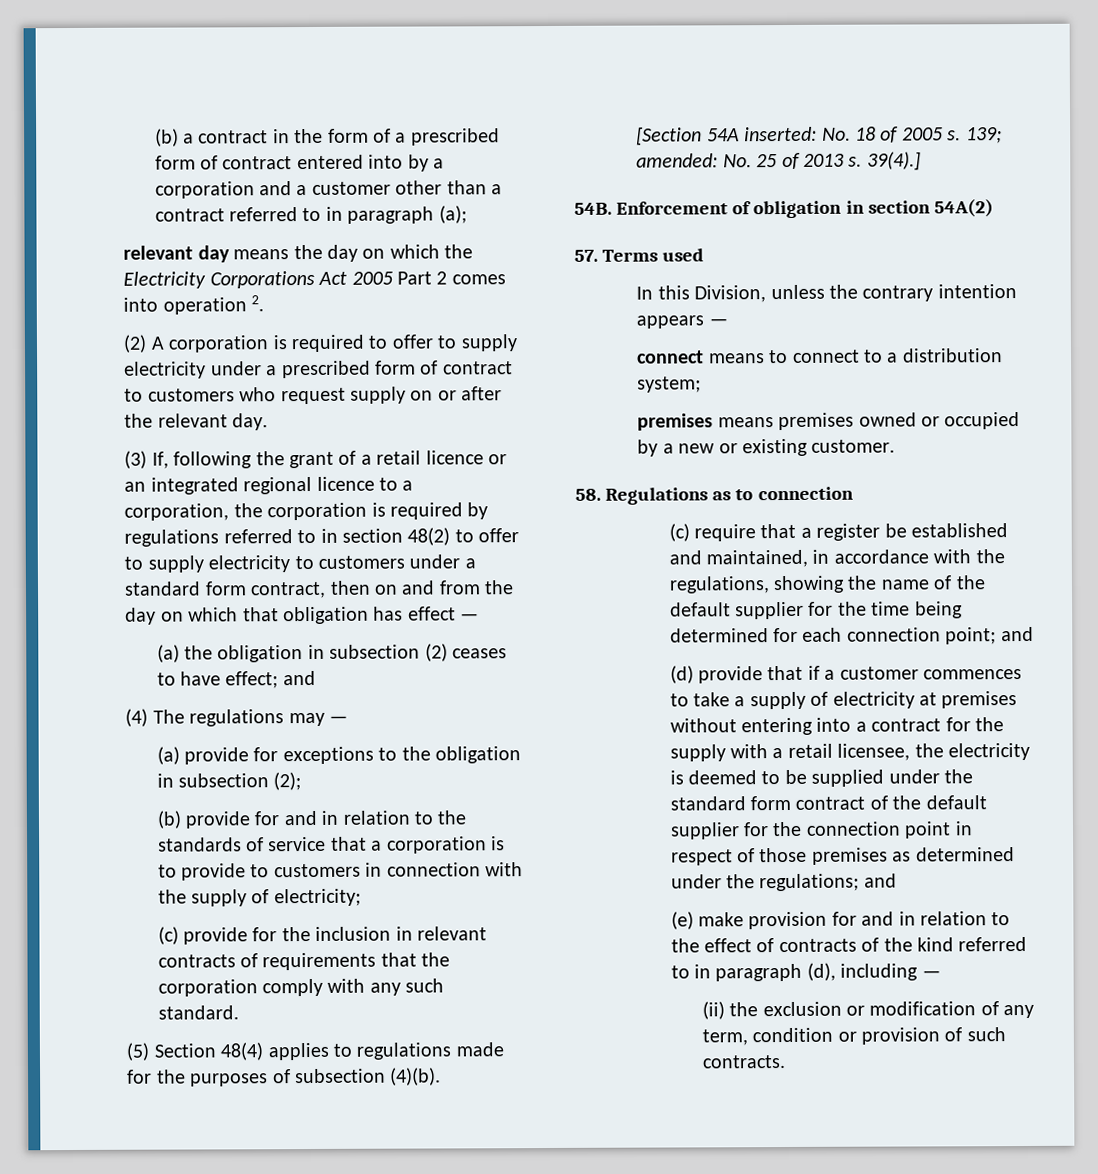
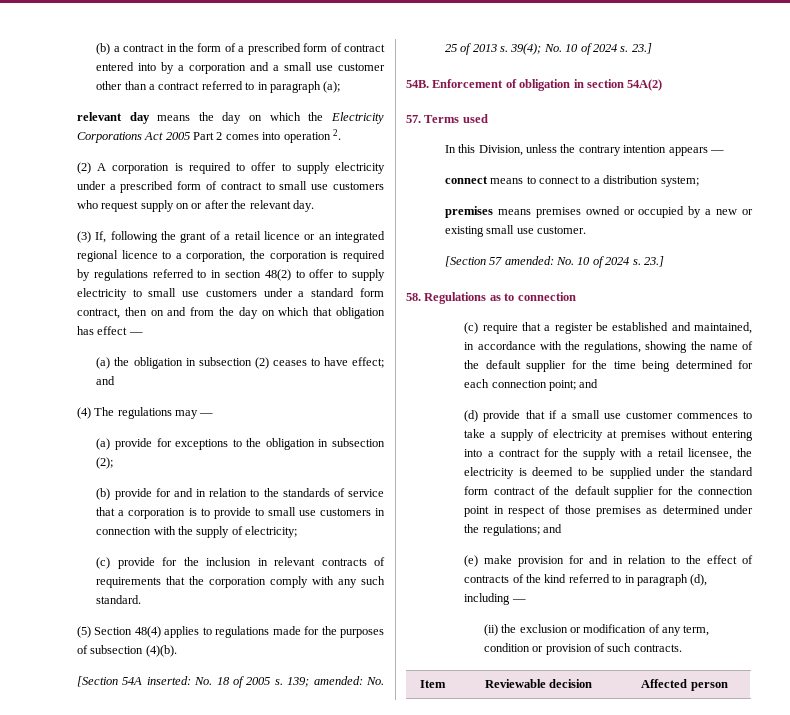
(308, 190) none -> [284,62,334,71] small use
(144, 395) none -> [279,181,329,190] small use
(314, 562) none -> [148,288,200,297] small use
(270, 871) none -> [267,507,316,516] small use
[866,151,921,171] 39(4).] -> [510,43,652,55] 39(4); No. 10 of 2024 s. 23.]
(808, 447) none -> [486,225,534,234] small use
(896, 446) none -> [444,256,664,268] // [Section 57 amended: No. 10 of 2024 s. 23.]
(836, 674) none -> [571,410,621,419] small use
(786, 1062) none -> [420,680,446,688] [484,679,593,688] [641,679,728,691] // Item | Reviewable decision | Affected person

